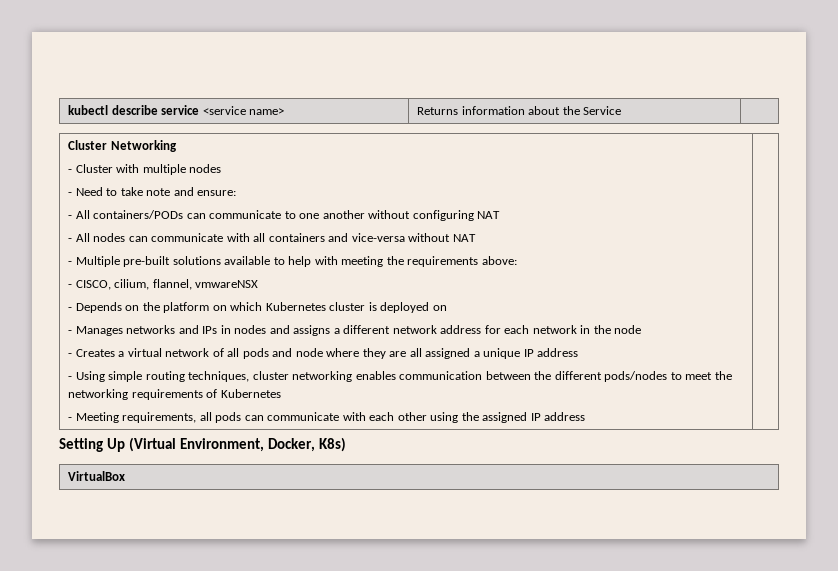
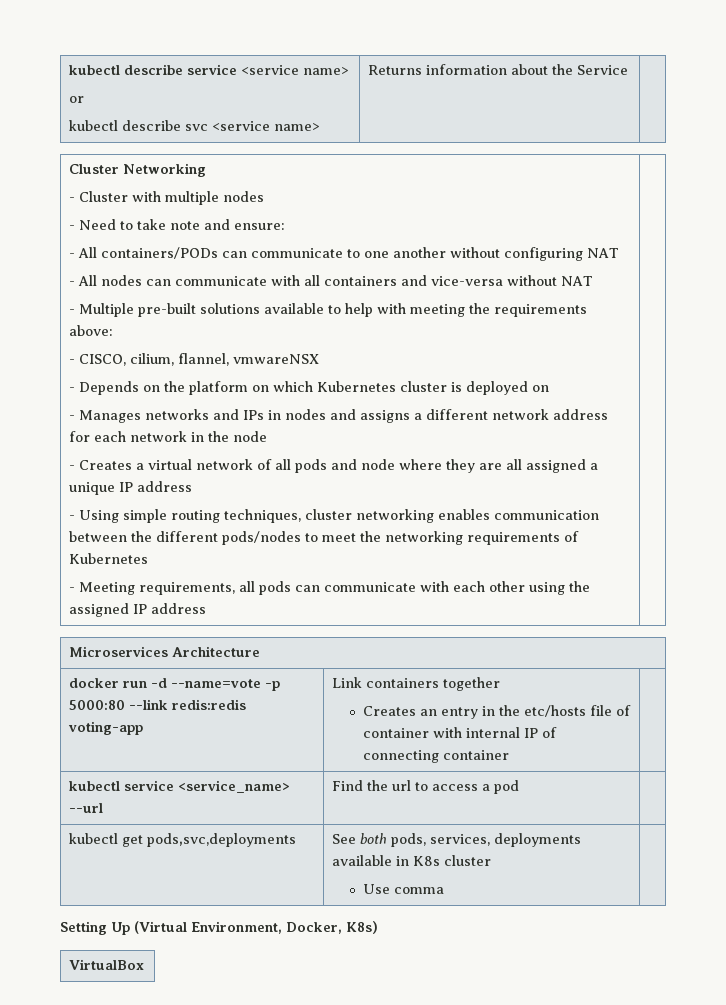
(285, 111) none -> [69,96,85,103] [69,120,321,131] // or // kubectl describe svc <service name>
(586, 416) none -> [69,646,261,657] [69,678,281,691] [69,699,247,710] [68,721,144,735] [332,677,501,691] [363,705,632,719] [363,727,558,738] [363,750,510,763] [69,780,291,793] [69,803,104,813] [332,780,520,794] [69,833,297,847] [332,833,582,847] [332,855,492,866] [363,884,445,894] // Microservices Architecture // docker run -d --name=vote -p 5000:80 --link redis:redis voting-app | Link containers together // Creates an entry in the etc/hosts file of container with internal IP of connecting container | // kubectl service <service_name> --url | Find the url to access a pod | // kubectl get pods,svc,deployments | See both pods, services, deployments available in K8s cluster // Use comma |

